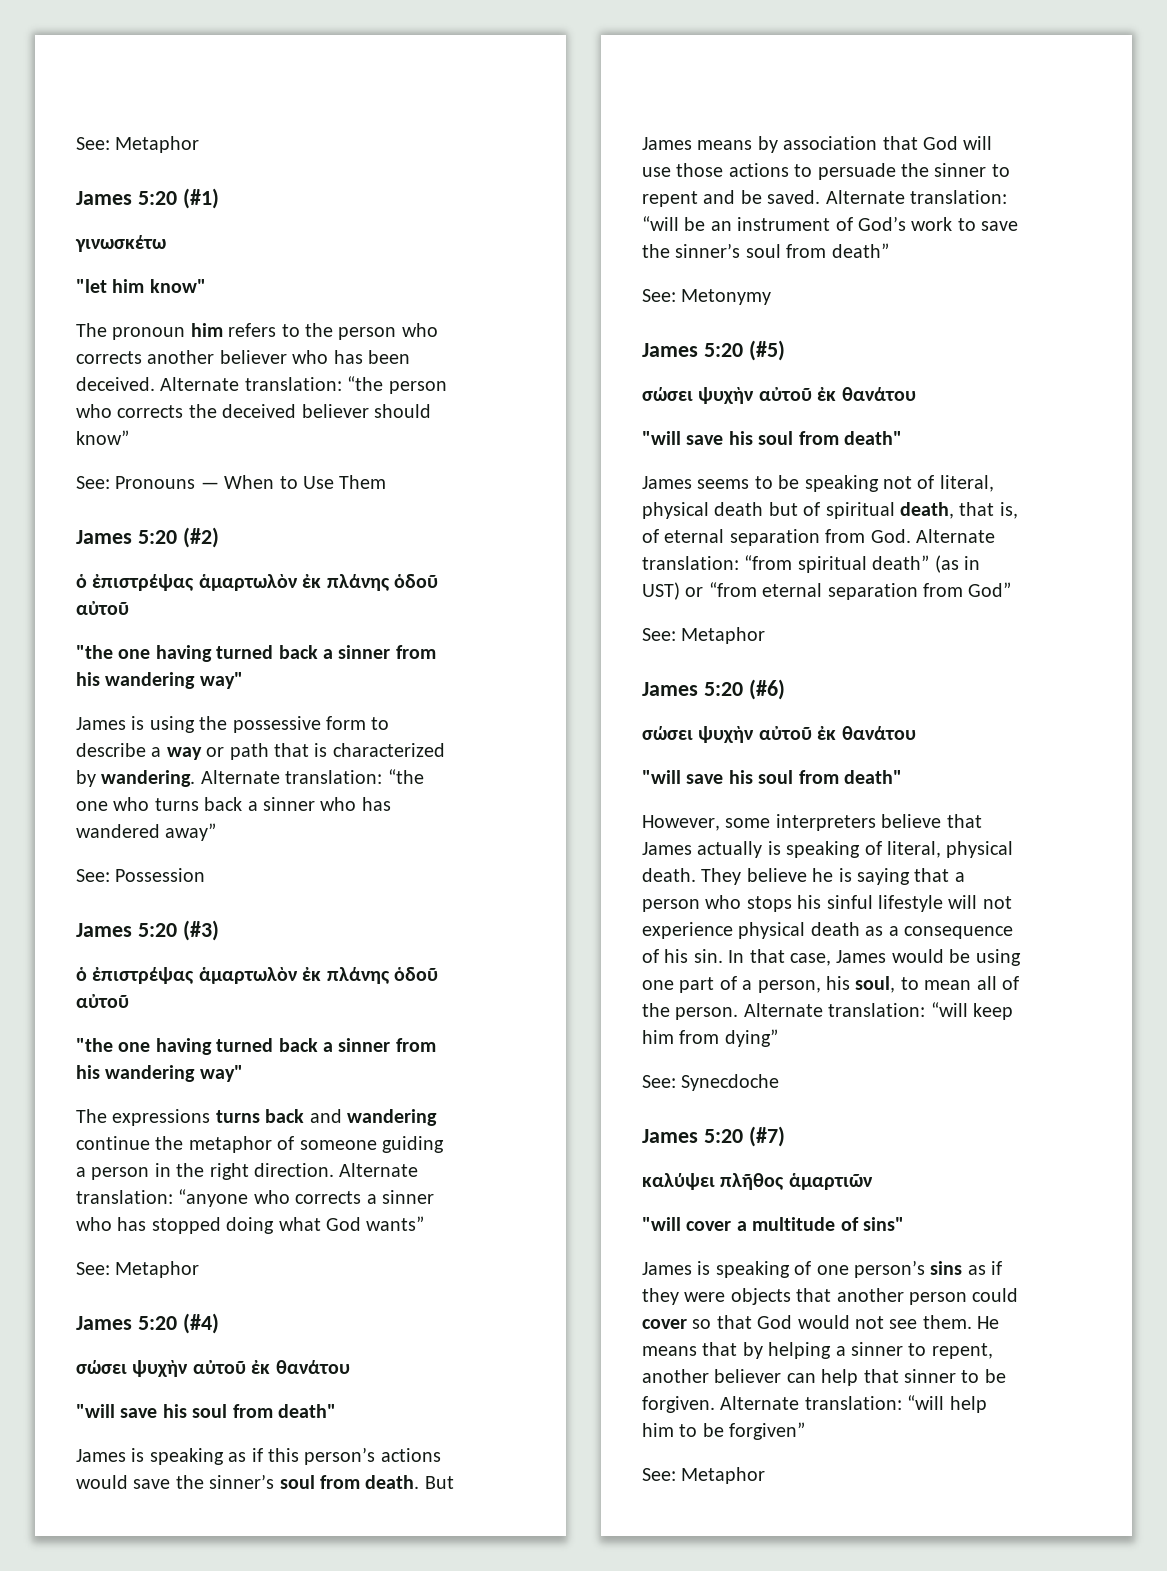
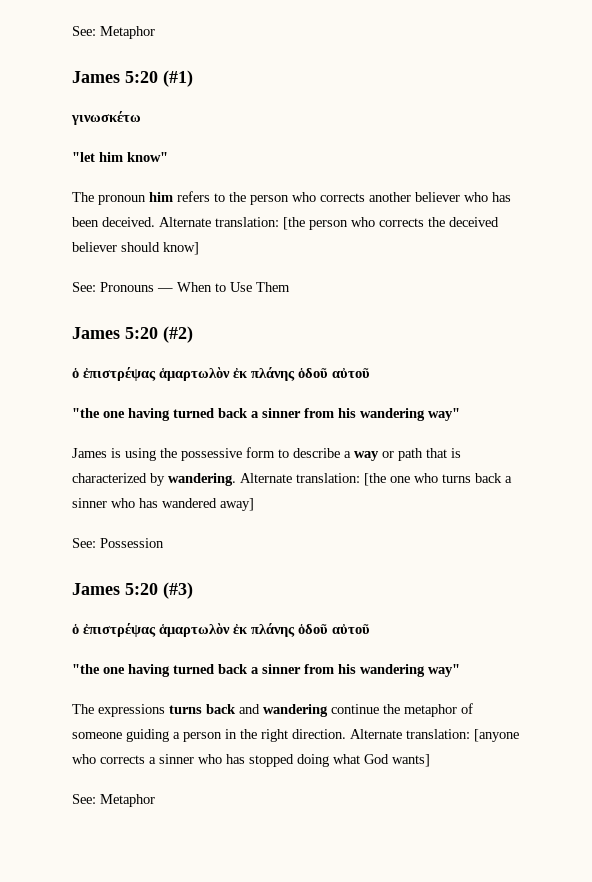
[347,376,384,391] “the -> [283,217,305,230] [the
[76,430,129,445] know” -> [163,242,199,255] know]
[387,769,424,784] “the -> [364,473,386,486] [the
[165,823,217,841] away” -> [220,498,254,511] away]
[178,1189,249,1207] “anyone -> [474,729,519,742] [anyone
[366,1216,425,1231] [76,1261,200,1278] [76,1313,219,1334] [76,1360,350,1377] [76,1404,336,1418] [76,1447,441,1465] [76,1474,454,1489] [642,136,993,153] [642,163,1010,180] [642,190,1007,207] [642,216,1019,231] [642,243,889,258] [642,289,772,305] [642,340,785,361] [642,387,916,404] [642,431,902,445] [642,475,994,492] [642,502,1018,519] [642,529,995,546] [642,555,980,573] [642,582,1012,600] [642,627,766,644] [642,679,785,700] [642,726,916,743] [642,770,902,784] [642,814,982,831] [642,841,1014,858] [642,868,965,885] [642,895,1012,912] [642,922,1013,939] [642,949,1021,966] [642,976,1019,993] [642,1002,1013,1020] [642,1029,778,1047] [642,1074,780,1091] [642,1126,785,1147] [642,1173,873,1190] [642,1217,904,1231] [642,1260,1003,1278] [642,1288,1019,1305] [642,1315,1000,1329] [642,1342,993,1359] [642,1369,1006,1386] [642,1395,987,1413] [642,1422,806,1440] [642,1467,766,1484] wants” // See: Metaphor // James 5:20 (#4) // σώσει ψυχὴν αὐτοῦ ἐκ θανάτου // "will save his soul from death" // James is speaking as if this person’s actions would save the sinner’s soul from death. But James means by association that God will use those actions to persuade the sinner to repent and be saved. Alternate translation: “will be an instrument of God’s work to save the sinner’s soul from death” // See: Metonymy // James 5:20 (#5) // σώσει ψυχὴν αὐτοῦ ἐκ θανάτου // "will save his soul from death" // James seems to be speaking not of literal, physical death but of spiritual death, that is, of eternal separation from God. Alternate translation: “from spiritual death” (as in UST) or “from eternal separation from God” // See: Metaphor // James 5:20 (#6) // σώσει ψυχὴν αὐτοῦ ἐκ θανάτου // "will save his soul from death" // However, some interpreters believe that James actually is speaking of literal, physical death. They believe he is saying that a person who stops his sinful lifestyle will not experience physical death as a consequence of his sin. In that case, James would be using one part of a person, his soul, to mean all of the person. Alternate translation: “will keep him from dying” // See: Synecdoche // James 5:20 (#7) // καλύψει πλῆθος ἁμαρτιῶν // "will cover a multitude of sins" // James is speaking of one person’s sins as if they were objects that another person could cover so that God would not see them. He means that by helping a sinner to repent, another believer can help that sinner to be forgiven. Alternate translation: “will help him to be forgiven” // See: Metaphor -> [392,754,430,767] [72,794,155,807] wants] // See: Metaphor

